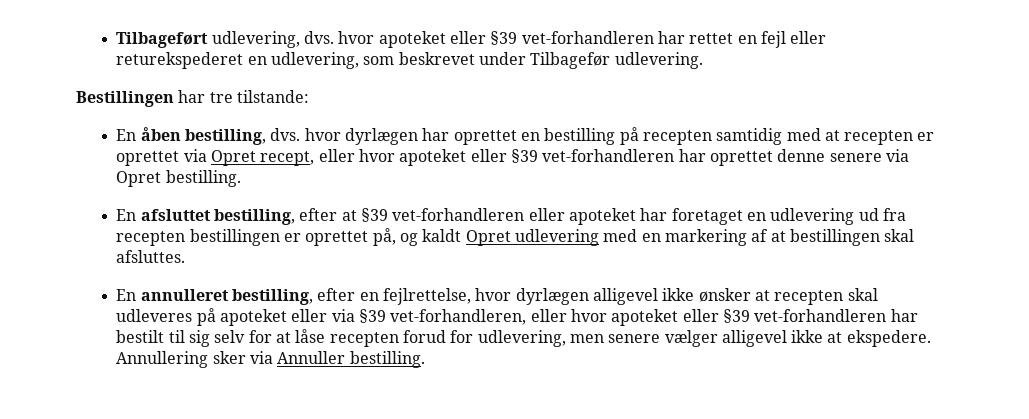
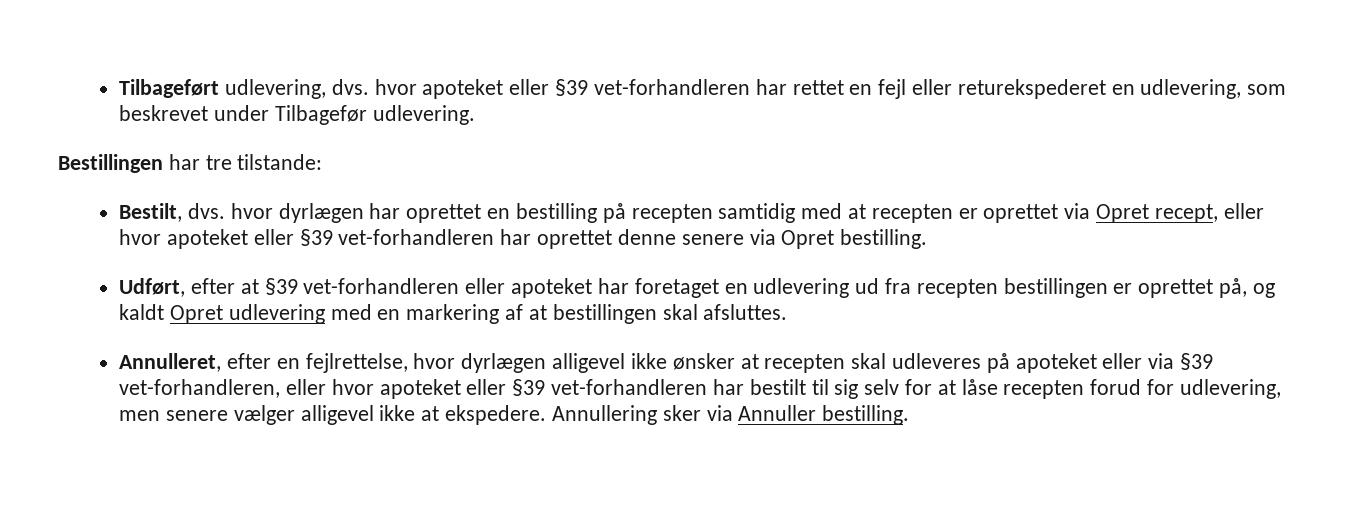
[116,127,266,145] En åben bestilling, -> [119,203,183,222] Bestilt,
[116,209,295,225] En afsluttet bestilling, -> [119,278,186,297] Udført,
[116,289,313,305] En annulleret bestilling, -> [119,353,222,372] Annulleret,

